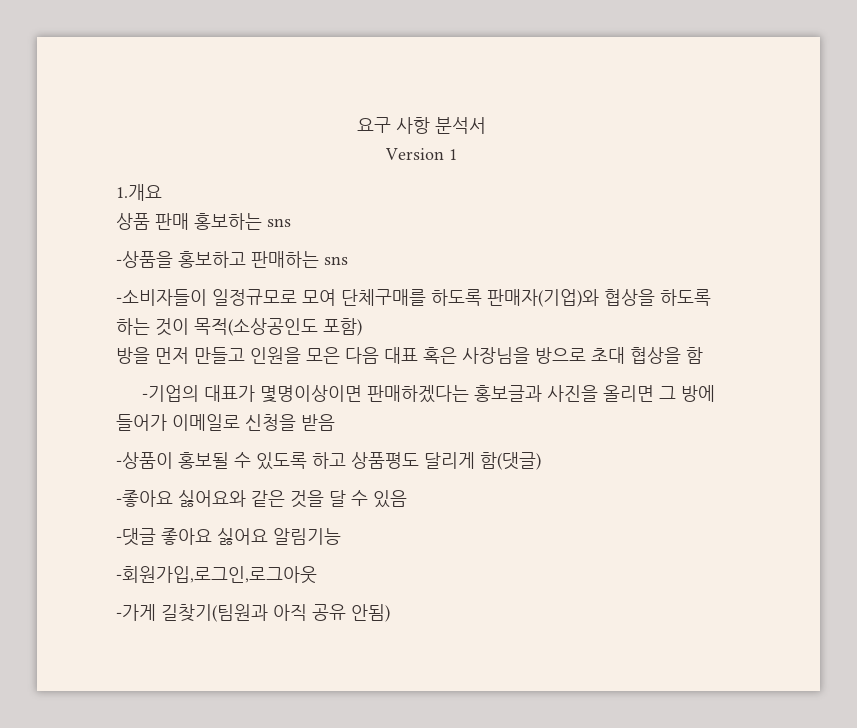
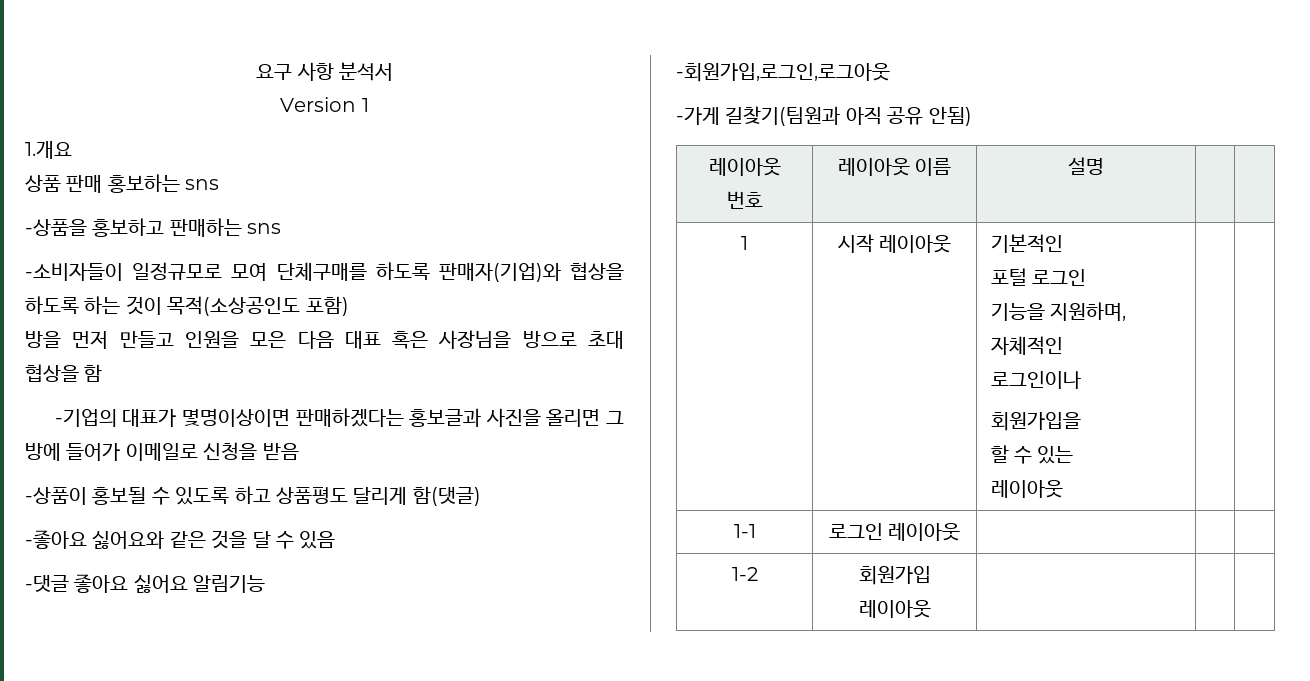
(390, 613) none -> [708,158,781,176] [726,191,763,209] [837,158,952,176] [1068,157,1104,175] [741,236,748,250] [837,234,952,253] [990,234,1063,253] [990,268,1087,286] [990,302,1127,321] [990,336,1063,355] [990,371,1081,389] [990,412,1081,431] [990,445,1074,464] [990,480,1063,498] [733,524,756,538] [828,523,961,541] [731,567,758,581] [858,566,931,585] [858,600,931,618] // 레이아웃 번호 | 레이아웃 이름 | 설명 | | // 1 | 시작 레이아웃 | 기본적인 // 포털 로그인 // 기능을 지원하며, 자체적인 // 로그인이나 // 회원가입을 // 할 수 있는 // 레이아웃 | | // 1-1 | 로그인 레이아웃 | | | // 1-2 | 회원가입 레이아웃 | | |

